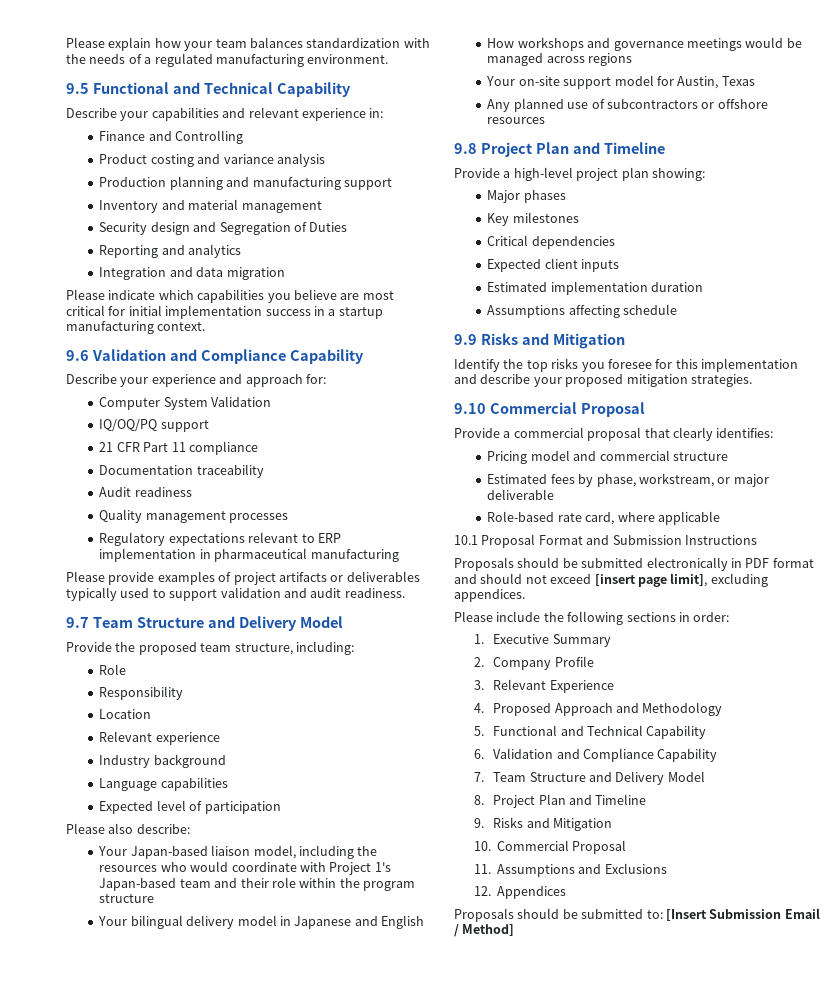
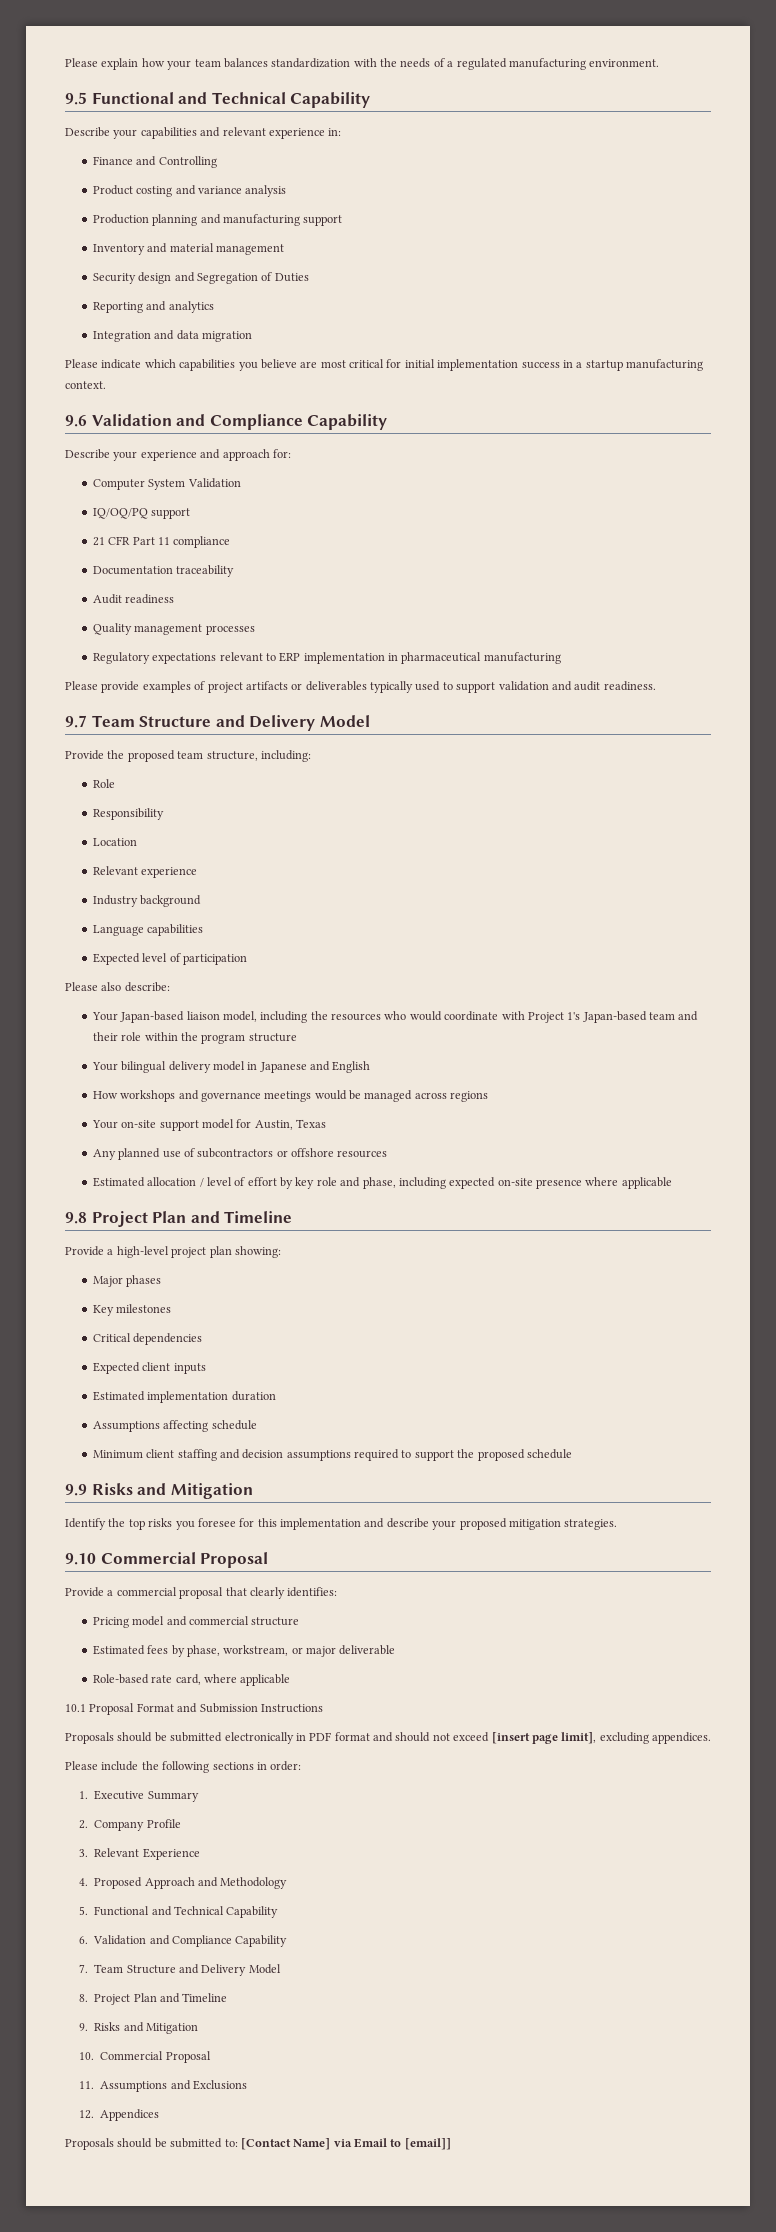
(546, 120) none -> [92,1177,672,1189] // Estimated allocation / level of effort by key role and phase, including expected on-site presence where applicable
(678, 309) none -> [92,1449,572,1461] // Minimum client staffing and decision assumptions required to support the proposed schedule
[665,908,820,921] [454,924,515,937] [Insert Submission Email / Method] -> [240,2138,451,2150] [Contact Name] via Email to [email]]

